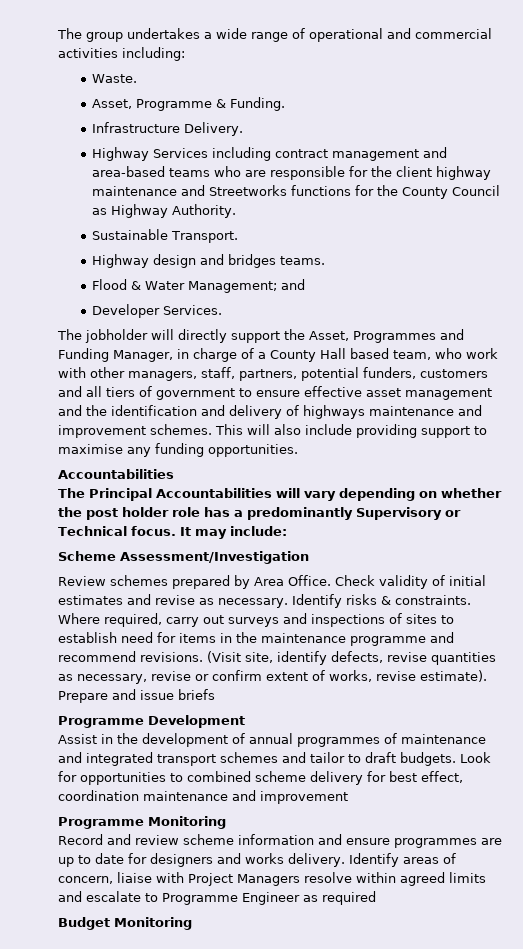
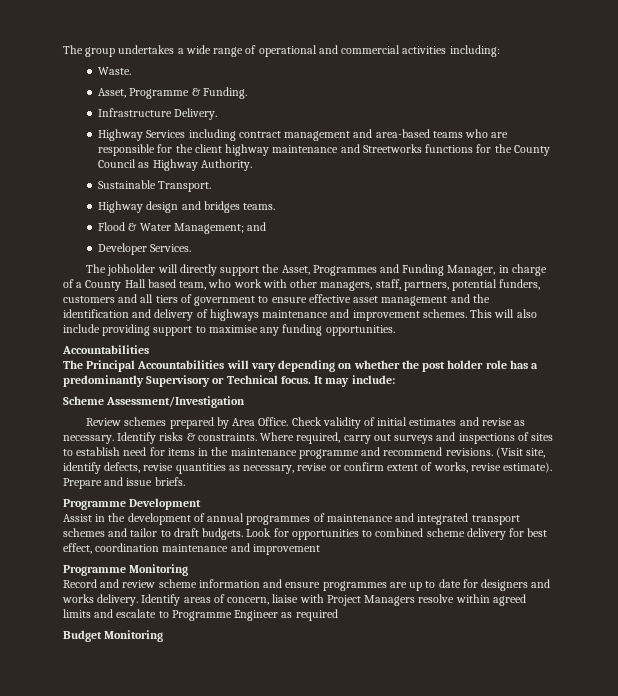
[178,689,215,700] briefs -> [154,477,185,486] briefs.

